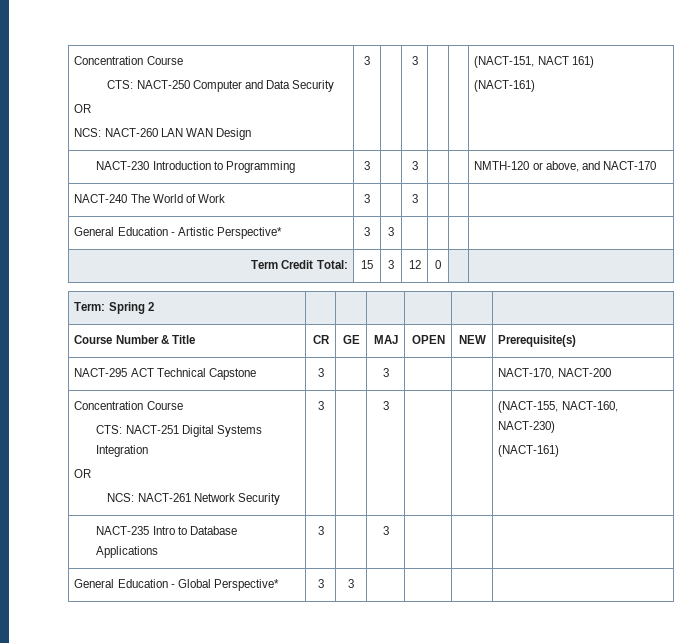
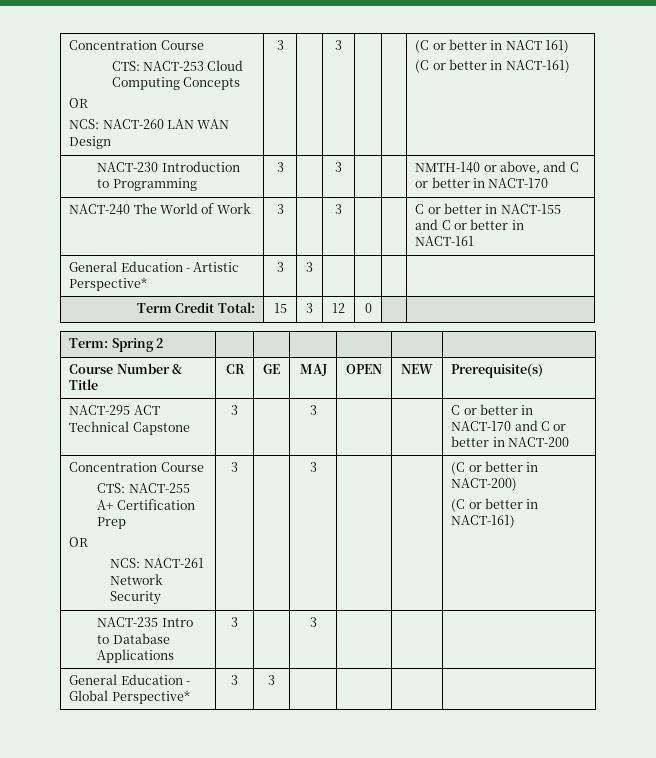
[74,56,183,65] [107,80,334,92] Concentration Course // CTS: NACT-250 Computer and Data Security -> [69,40,204,50] [111,60,244,71] [111,77,240,90] Concentration Course // CTS: NACT-253 Cloud Computing Concepts
[474,56,594,68] [474,80,536,92] (NACT-151, NACT 161) // (NACT-161) -> [415,39,570,53] [415,59,570,73] (C or better in NACT 161) // (C or better in NACT-161)
[474,161,530,170] NMTH-120 -> [415,162,481,173] NMTH-140
(600, 165) none -> [569,162,579,172] [415,177,485,188] C or better in
(418, 198) none -> [415,203,561,214] [415,219,524,230] [415,236,475,246] C or better in NACT-155 and C or better in NACT-161
[498,368,555,379] NACT-170, -> [451,404,534,415] [451,420,567,431] [451,436,505,447] C or better in NACT-170 and C or better in
[125,425,262,437] [96,445,149,457] NACT-251 Digital Systems Integration -> [128,483,190,493] [97,499,195,510] [97,517,127,529] NACT-255 A+ Certification Prep
[498,401,618,413] [498,421,556,433] [498,445,560,457] (NACT-155, NACT-160, NACT-230) // (NACT-161) -> [451,461,539,475] [451,478,518,491] [451,498,539,512] [451,515,516,528] (C or better in NACT-200) // (C or better in NACT-161)

